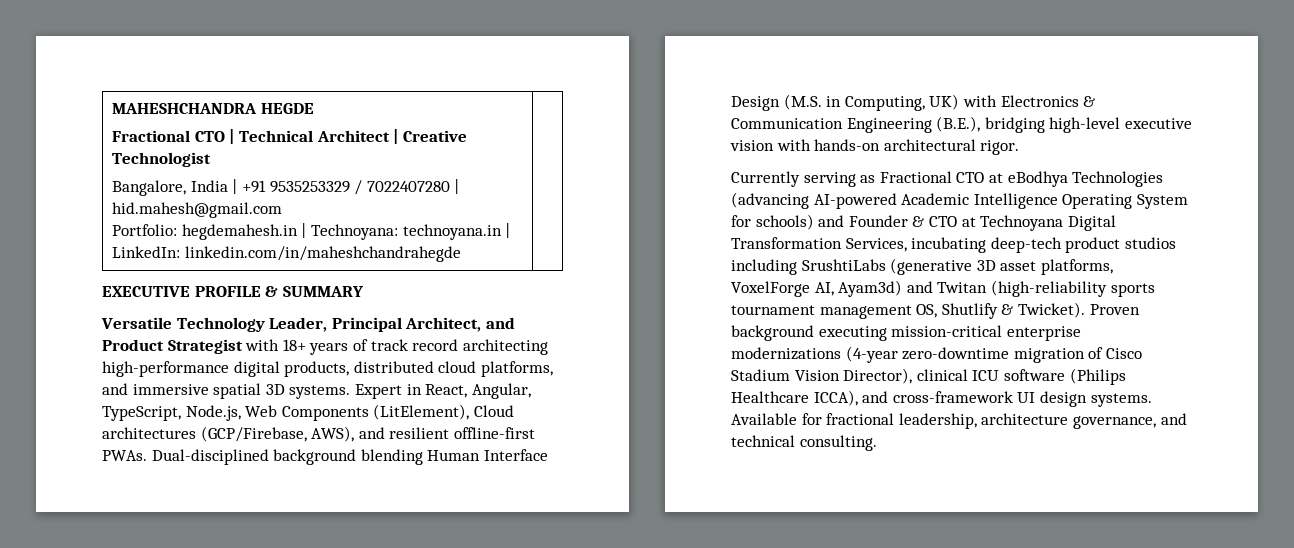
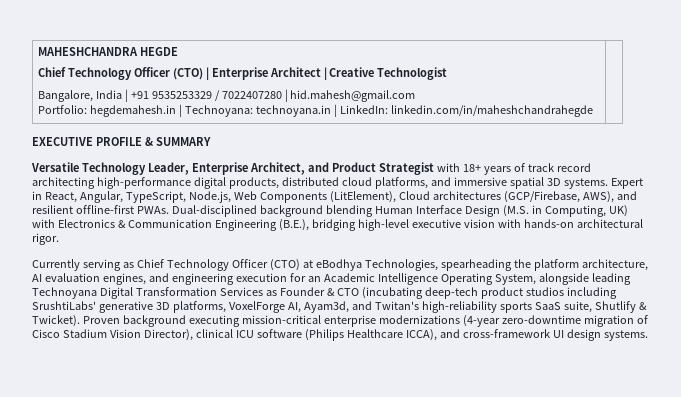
[112,129,314,144] Fractional CTO | Technical -> [37,67,268,80] Chief Technology Officer (CTO) | Enterprise
[331,317,402,332] Principal -> [191,162,248,175] Enterprise
[879,171,1164,187] [731,192,1188,209] [731,214,1116,231] [731,237,1176,253] [731,258,1113,275] [731,280,1155,297] [731,304,938,319] Fractional CTO at eBodhya Technologies (advancing AI-powered Academic Intelligence Operating System for schools) and Founder & CTO at Technoyana Digital Transformation Services, incubating deep-tech product studios including SrushtiLabs (generative 3D asset platforms, VoxelForge AI, Ayam3d) and Twitan (high-reliability sports tournament management OS, -> [136,259,648,271] [32,273,631,285] [32,287,617,299] [32,301,592,313] Chief Technology Officer (CTO) at eBodhya Technologies, spearheading the platform architecture, AI evaluation engines, and engineering execution for an Academic Intelligence Operating System, alongside leading Technoyana Digital Transformation Services as Founder & CTO (incubating deep-tech product studios including SrushtiLabs' generative 3D platforms, VoxelForge AI, Ayam3d, and Twitan's high-reliability sports SaaS suite,
[731,413,1187,429] [731,435,877,451] Available for fractional leadership, architecture governance, and technical consulting. -> (648, 335) none

